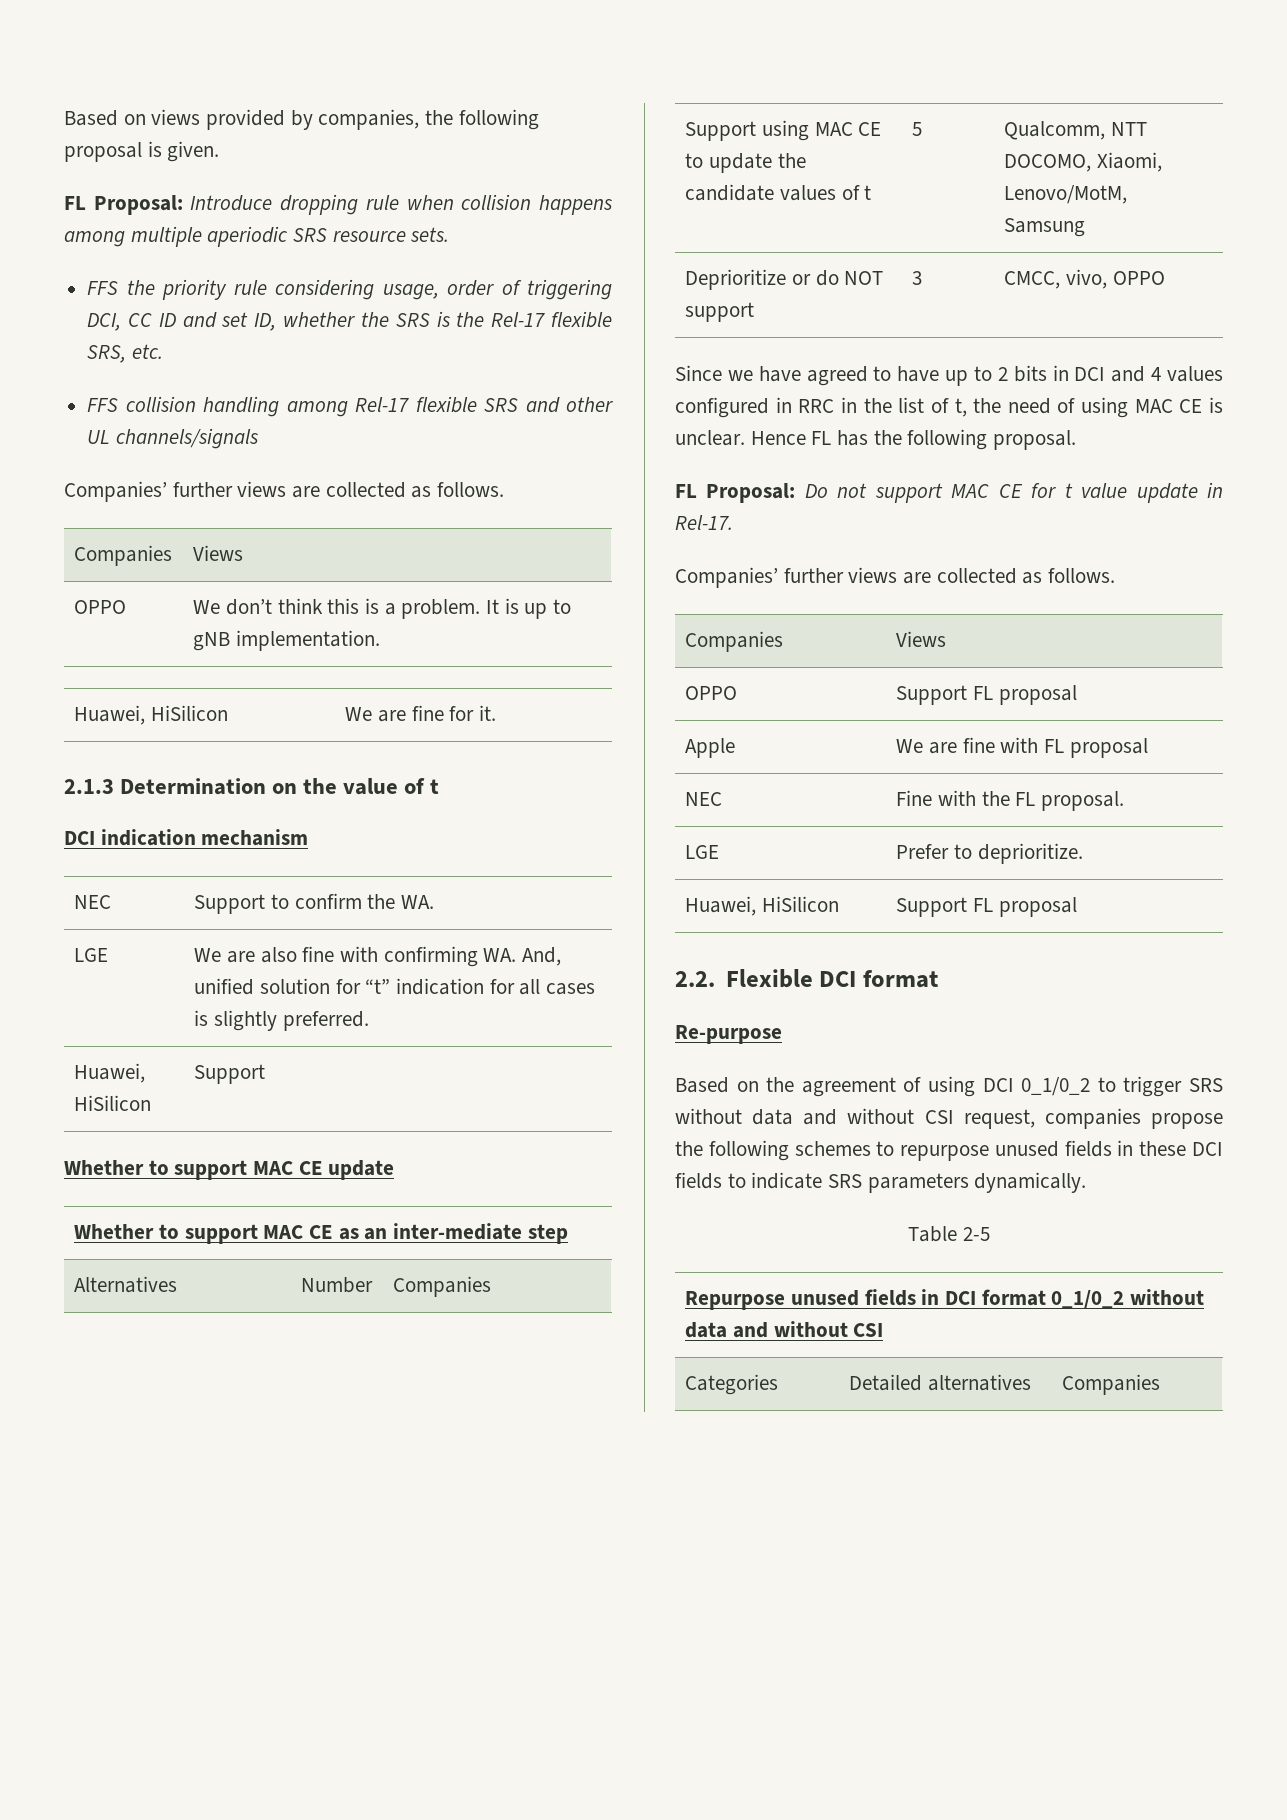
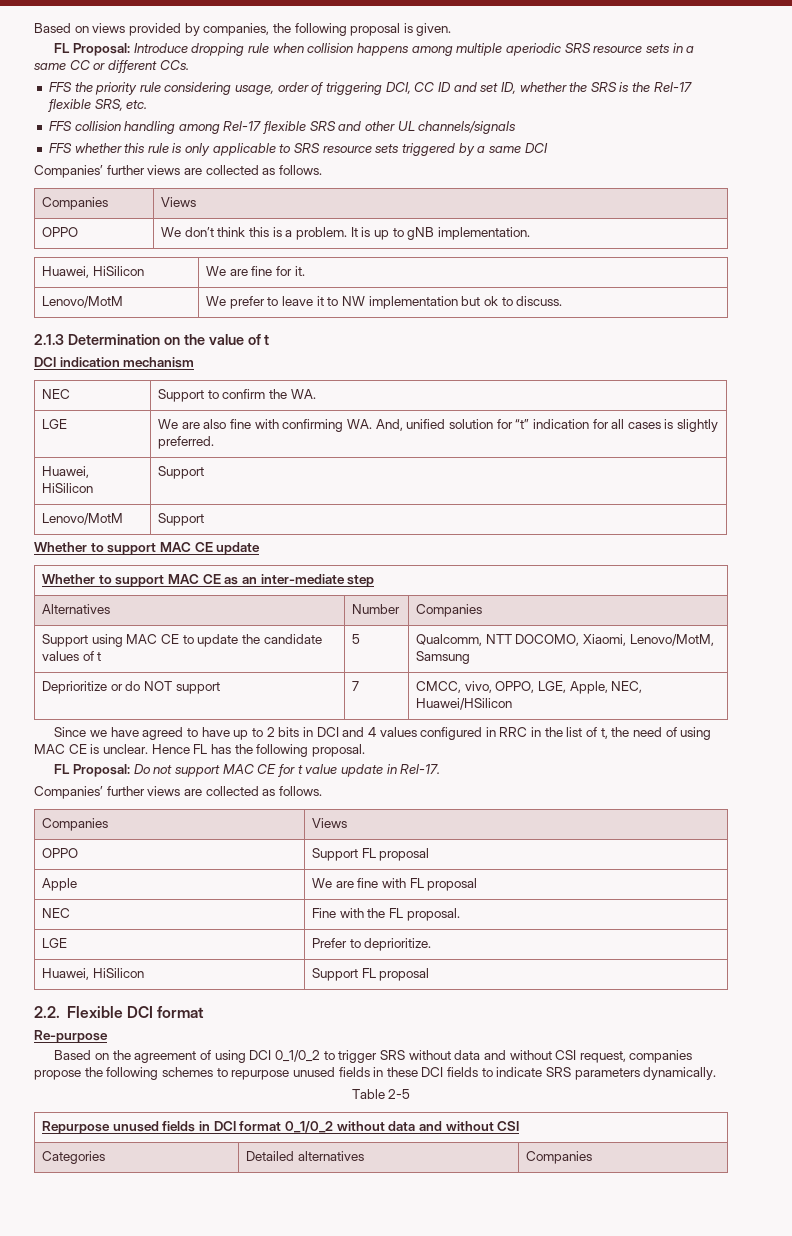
[410,227,450,242] sets. -> [645,43,695,53] [34,60,189,73] sets in a same CC or different CCs.
(258, 438) none -> [48,143,548,156] // FFS whether this rule is only applicable to SRS resource sets triggered by a same DCI
(497, 713) none -> [42,296,124,308] [206,296,563,309] // Lenovo/MotM | We prefer to leave it to NW implementation but ok to discuss.
(266, 1074) none -> [42,513,124,525] [158,513,205,526] // Lenovo/MotM | Support
[912,271,923,285] 3 -> [352,681,360,691] 7
[1112,271,1165,285] OPPO -> [495,681,643,694] [416,698,513,710] OPPO, LGE, Apple, NEC, Huawei/HSilicon

